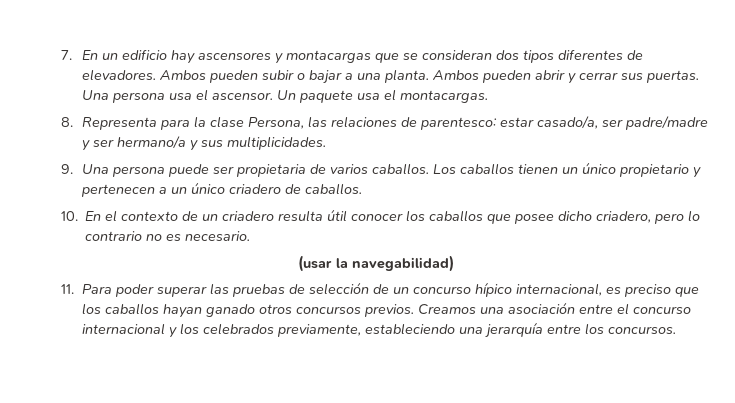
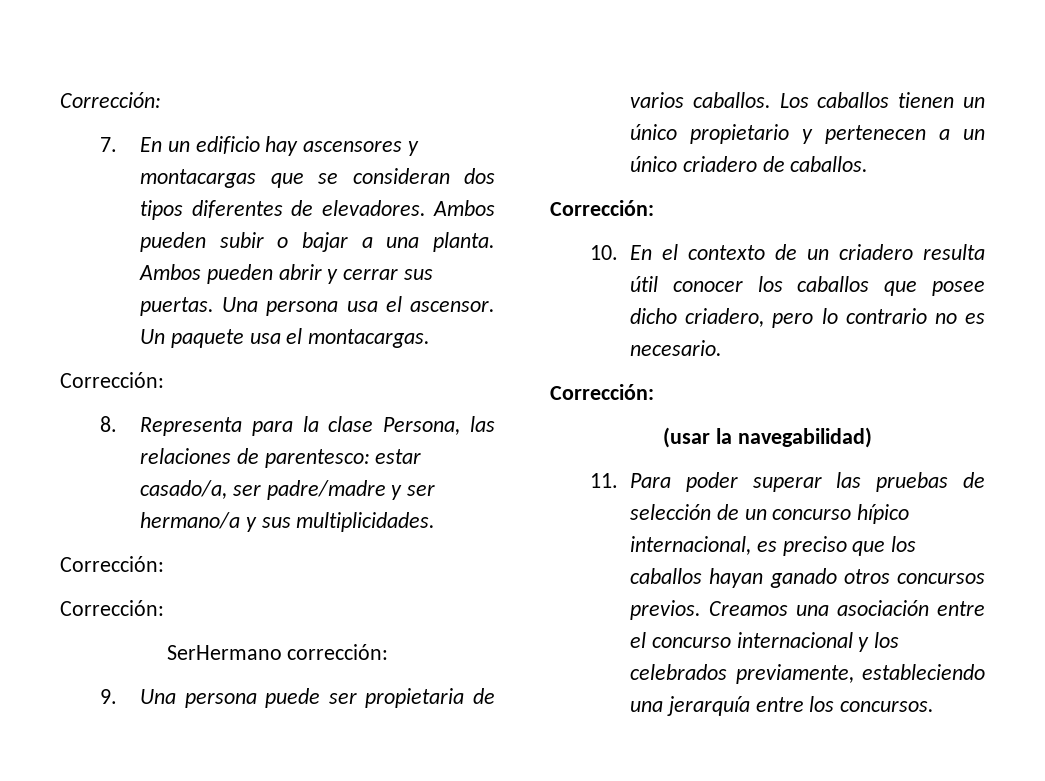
(60, 55) none -> [60,92,161,108] Corrección: //
(488, 96) none -> [60,372,164,388] // Corrección:
(326, 143) none -> [60,556,164,572] [60,600,164,616] [166,644,389,660] // Corrección: // Corrección: // SerHermano corrección:
(362, 189) none -> [550,200,654,216] // Corrección:
(251, 236) none -> [550,384,654,400] // Corrección:

